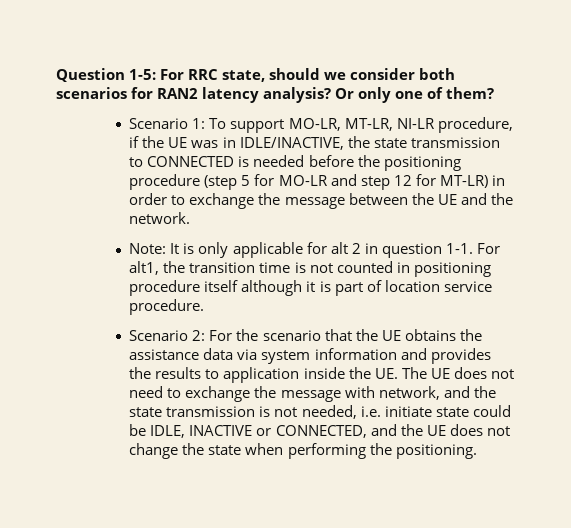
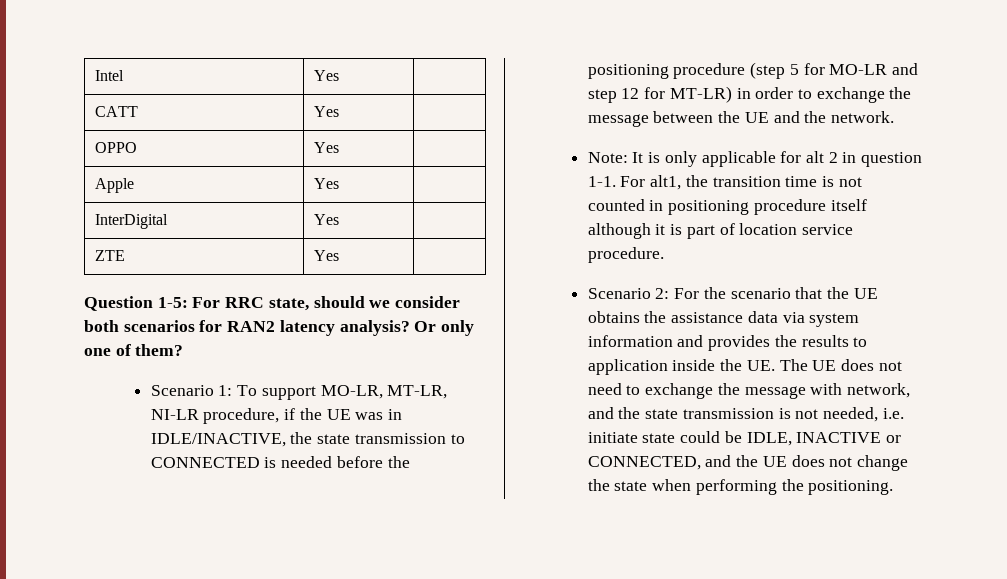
(56, 75) none -> [95,70,125,81] [314,70,340,81] [95,106,139,117] [314,106,340,117] [95,142,138,153] [314,142,340,153] [95,178,135,193] [314,178,340,189] [95,214,169,229] [314,214,340,225] [95,250,126,261] [314,250,340,261] Intel | Yes | // CATT | Yes | // OPPO | Yes | // Apple | Yes | // InterDigital | Yes | // ZTE | Yes | //

